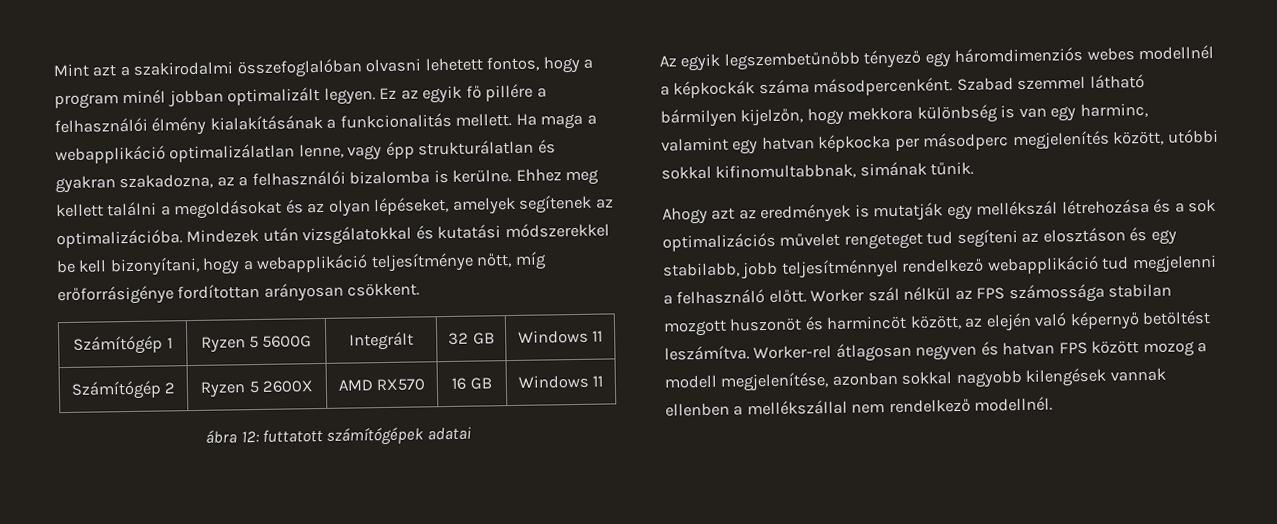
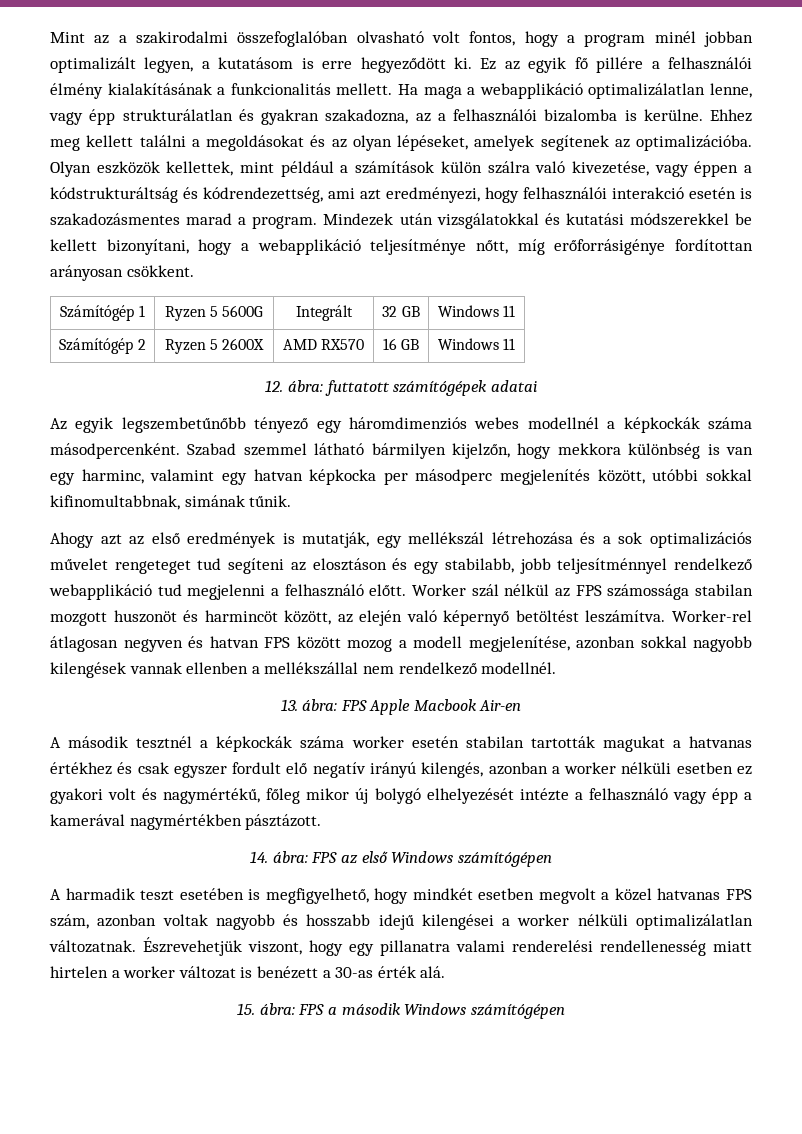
[92,64,118,77] azt -> [94,35,110,44] az
[365,57,483,73] olvasni lehetett -> [356,31,460,43] olvasható volt
[323,87,376,105] legyen. -> [144,57,472,73] legyen, a kutatásom is erre hegyeződött ki.
(183, 239) none -> [50,161,752,177] [50,187,752,203] [50,213,318,229] Olyan eszközök kellettek, mint például a számítások külön szálra való kivezetése, vagy éppen a kódstrukturáltság és kódrendezettség, ami azt eredményezi, hogy felhasználói interakció esetén is szakadozásmentes marad a program.
[78,259,108,273] kell -> [50,239,97,251] kellett
[205,429,260,444] ábra 12: -> [265,380,323,392] 12. ábra:
(757, 214) none -> [151,532,180,544] első
[873,202,944,222] mutatják -> [302,532,370,548] mutatják,
(1054, 404) none -> [280,699,522,715] [50,736,753,752] [50,762,753,778] [50,788,752,804] [50,814,322,830] [250,851,552,867] [50,888,752,904] [50,914,753,930] [49,937,752,956] [50,966,446,979] [237,1003,565,1019] // 13. ábra: FPS Apple Macbook Air-en // A második tesztnél a képkockák száma worker esetén stabilan tartották magukat a hatvanas értékhez és csak egyszer fordult elő negatív irányú kilengés, azonban a worker nélküli esetben ez gyakori volt és nagymértékű, főleg mikor új bolygó elhelyezését intézte a felhasználó vagy épp a kamerával nagymértékben pásztázott. // 14. ábra: FPS az első Windows számítógépen // A harmadik teszt esetében is megfigyelhető, hogy mindkét esetben megvolt a közel hatvanas FPS szám, azonban voltak nagyobb és hosszabb idejű kilengései a worker nélküli optimalizálatlan változatnak. Észrevehetjük viszont, hogy egy pillanatra valami renderelési rendellenesség miatt hirtelen a worker változat is benézett a 30-as érték alá. // 15. ábra: FPS a második Windows számítógépen

